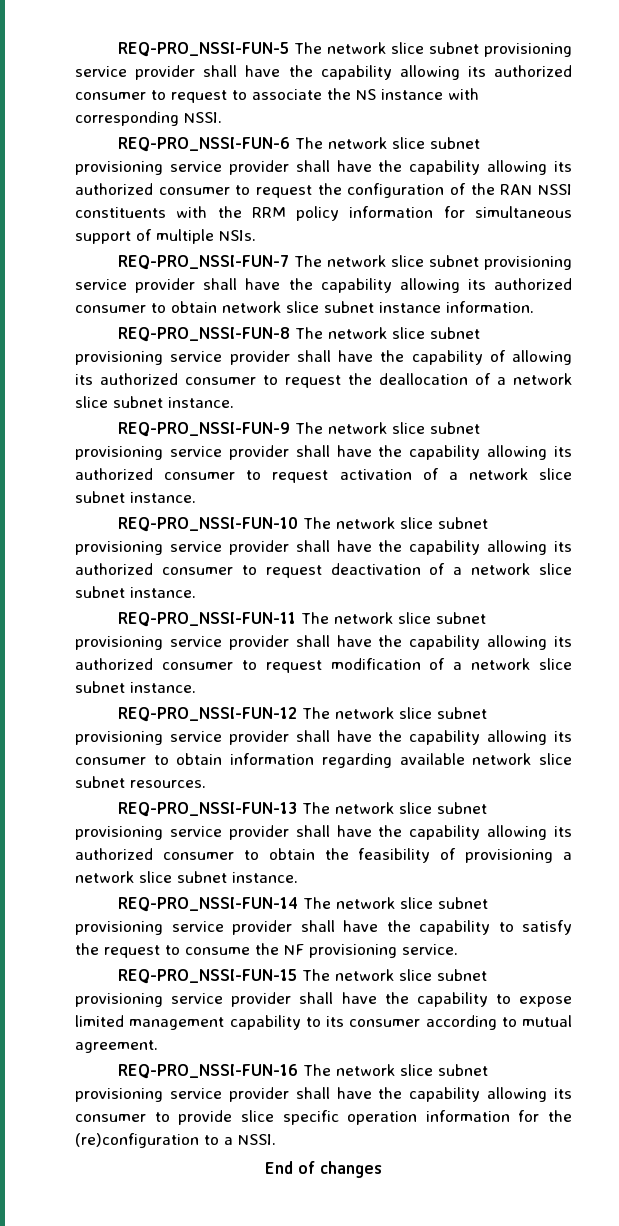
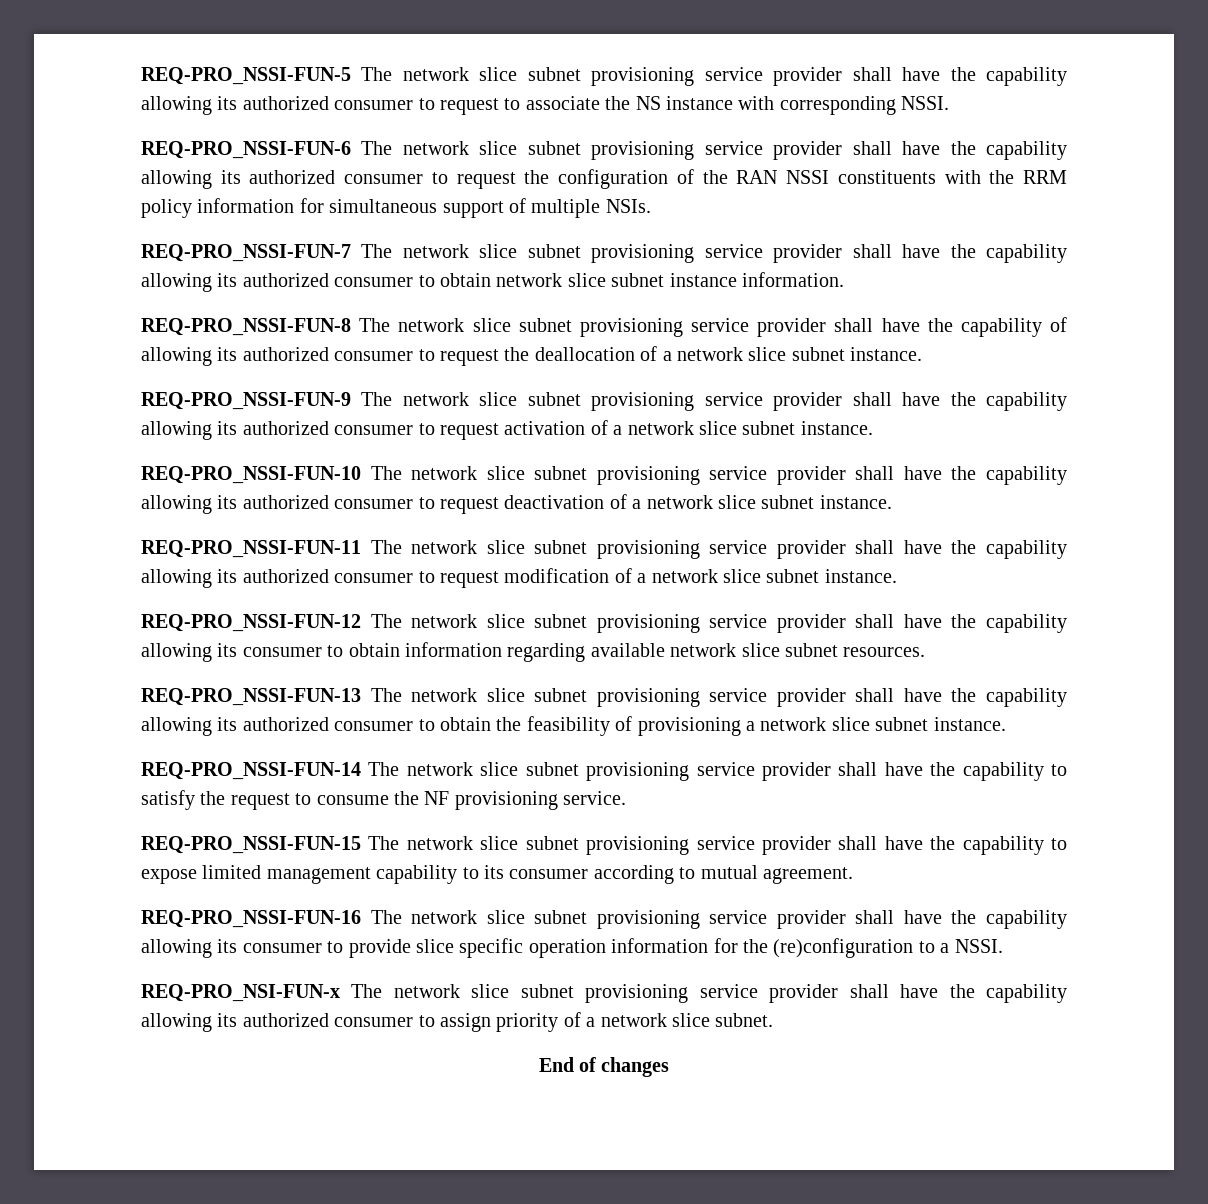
(276, 1139) none -> [141,984,1068,1003] [141,1012,774,1032] // REQ-PRO_NSI-FUN-x The network slice subnet provisioning service provider shall have the capability allowing its authorized consumer to assign priority of a network slice subnet.

